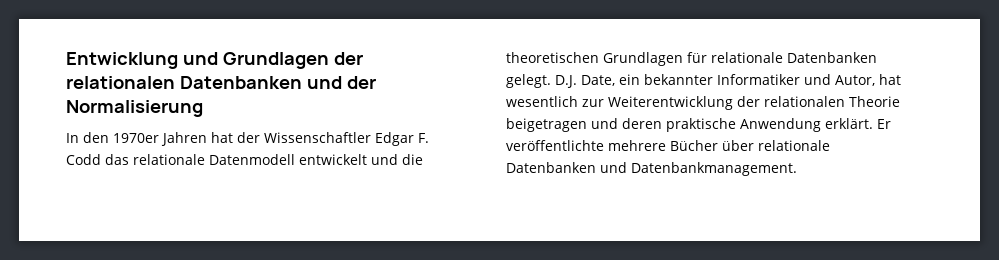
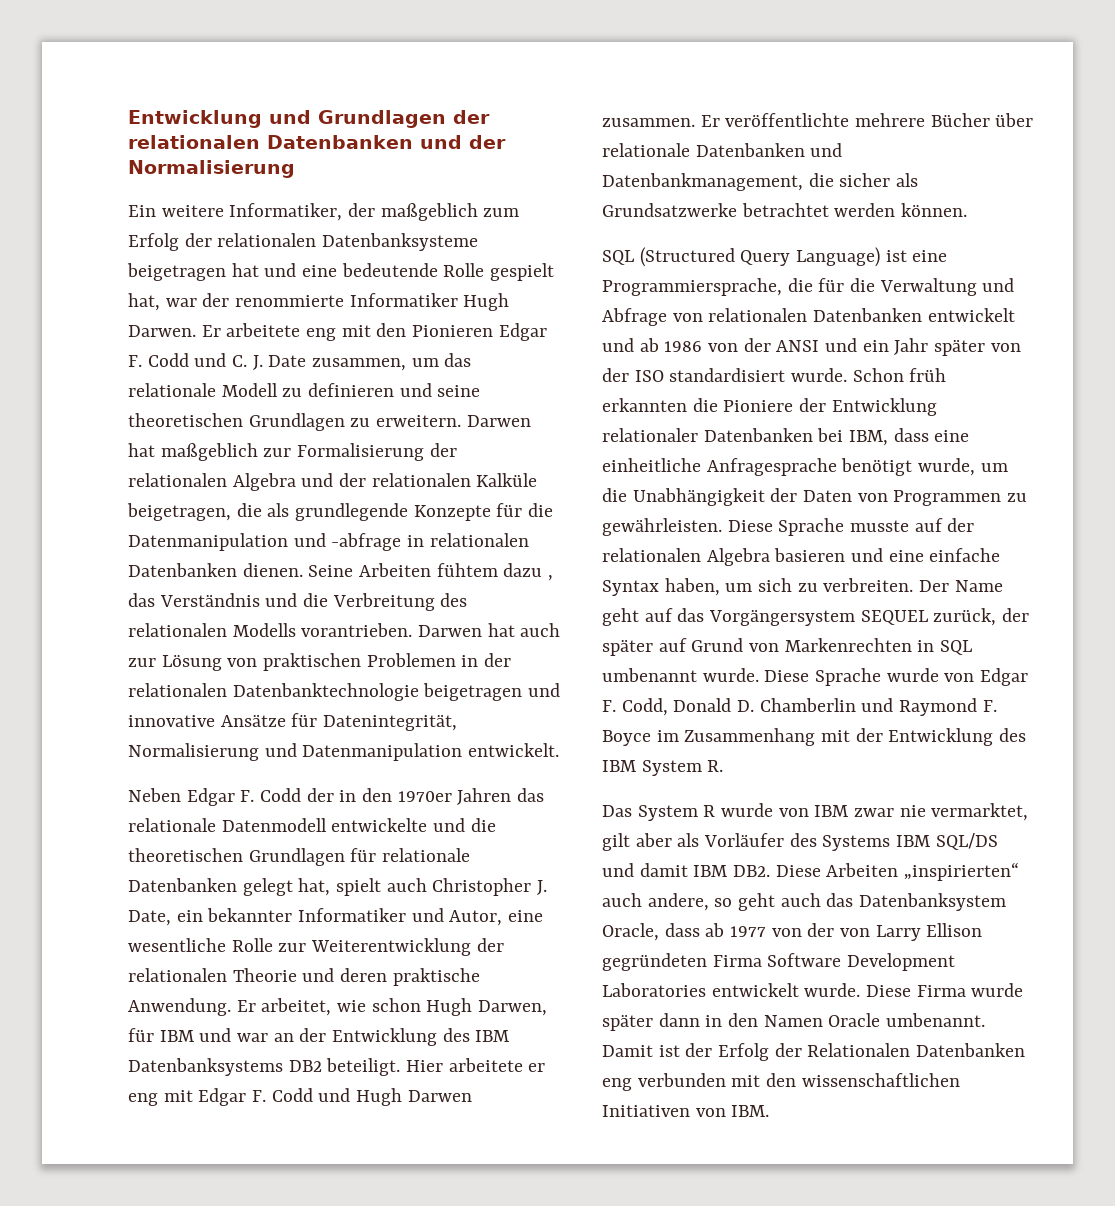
[66,132,429,146] [66,154,101,165] In den 1970er Jahren hat der Wissenschaftler Edgar F. Codd -> [128,203,520,221] [128,233,479,251] [127,263,555,281] [128,293,510,311] [128,323,547,341] [128,353,472,371] [128,383,481,397] [128,413,531,431] [128,443,457,461] [128,473,538,491] [127,503,554,521] [128,533,529,551] [128,563,554,581] [128,593,468,611] [128,623,561,637] [128,653,512,671] [128,683,561,701] [128,713,458,731] [128,743,560,761] [128,788,512,806] Ein weitere Informatiker, der maßgeblich zum Erfolg der relationalen Datenbanksysteme beigetragen hat und eine bedeutende Rolle gespielt hat, war der renommierte Informatiker Hugh Darwen. Er arbeitete eng mit den Pionieren Edgar F. Codd und C. J. Date zusammen, um das relationale Modell zu definieren und seine theoretischen Grundlagen zu erweitern. Darwen hat maßgeblich zur Formalisierung der relationalen Algebra und der relationalen Kalküle beigetragen, die als grundlegende Konzepte für die Datenmanipulation und -abfrage in relationalen Datenbanken dienen. Seine Arbeiten fühtem dazu , das Verständnis und die Verbreitung des relationalen Modells vorantrieben. Darwen hat auch zur Lösung von praktischen Problemen in der relationalen Datenbanktechnologie beigetragen und innovative Ansätze für Datenintegrität, Normalisierung und Datenmanipulation entwickelt. // Neben Edgar F. Codd der in den 1970er Jahren
[299,154,367,165] entwickelt -> [331,818,428,832] entwickelte
[506,74,577,88] gelegt. D.J. -> [242,878,548,896] gelegt hat, spielt auch Christopher J.
[879,74,901,85] [506,96,578,107] hat wesentlich -> [508,910,544,922] [128,938,273,952] eine wesentliche Rolle
[506,118,587,132] beigetragen -> (297, 975) none
[740,118,873,132] Anwendung erklärt. -> [128,998,548,1016] [128,1028,510,1046] [128,1058,546,1076] [128,1088,472,1106] [602,118,695,127] Anwendung. Er arbeitet, wie schon Hugh Darwen, für IBM und war an der Entwicklung des IBM Datenbanksystems DB2 beteiligt. Hier arbeitete er eng mit Edgar F. Codd und Hugh Darwen zusammen.
[631,162,797,176] Datenbankmanagement. -> [602,173,919,191] [602,203,968,217] [602,247,948,267] [602,278,1015,296] [602,308,1015,326] [602,338,1021,356] [602,368,947,382] [602,398,937,416] [602,428,970,446] [602,458,1008,476] [602,488,1028,506] [602,518,975,536] [602,548,1001,566] [602,578,1003,596] [602,608,1030,626] [602,638,973,656] [602,668,1029,686] [602,698,997,716] [602,728,1027,746] [602,760,724,776] [602,803,1029,821] [602,833,998,851] [602,862,1020,881] [602,893,1007,911] [602,923,983,941] [602,953,956,971] [602,983,1024,997] [602,1013,986,1031] [602,1043,1026,1061] [602,1073,960,1091] [602,1105,770,1117] Datenbankmanagement, die sicher als Grundsatzwerke betrachtet werden können. // SQL (Structured Query Language) ist eine Programmiersprache, die für die Verwaltung und Abfrage von relationalen Datenbanken entwickelt und ab 1986 von der ANSI und ein Jahr später von der ISO standardisiert wurde. Schon früh erkannten die Pioniere der Entwicklung relationaler Datenbanken bei IBM, dass eine einheitliche Anfragesprache benötigt wurde, um die Unabhängigkeit der Daten von Programmen zu gewährleisten. Diese Sprache musste auf der relationalen Algebra basieren und eine einfache Syntax haben, um sich zu verbreiten. Der Name geht auf das Vorgängersystem SEQUEL zurück, der später auf Grund von Markenrechten in SQL umbenannt wurde. Diese Sprache wurde von Edgar F. Codd, Donald D. Chamberlin und Raymond F. Boyce im Zusammenhang mit der Entwicklung des IBM System R. // Das System R wurde von IBM zwar nie vermarktet, gilt aber als Vorläufer des Systems IBM SQL/DS und damit IBM DB2. Diese Arbeiten „inspirierten“ auch andere, so geht auch das Datenbanksystem Oracle, dass ab 1977 von der von Larry Ellison gegründeten Firma Software Development Laboratories entwickelt wurde. Diese Firma wurde später dann in den Namen Oracle umbenannt. Damit ist der Erfolg der Relationalen Datenbanken eng verbunden mit den wissenschaftlichen Initiativen von IBM.

